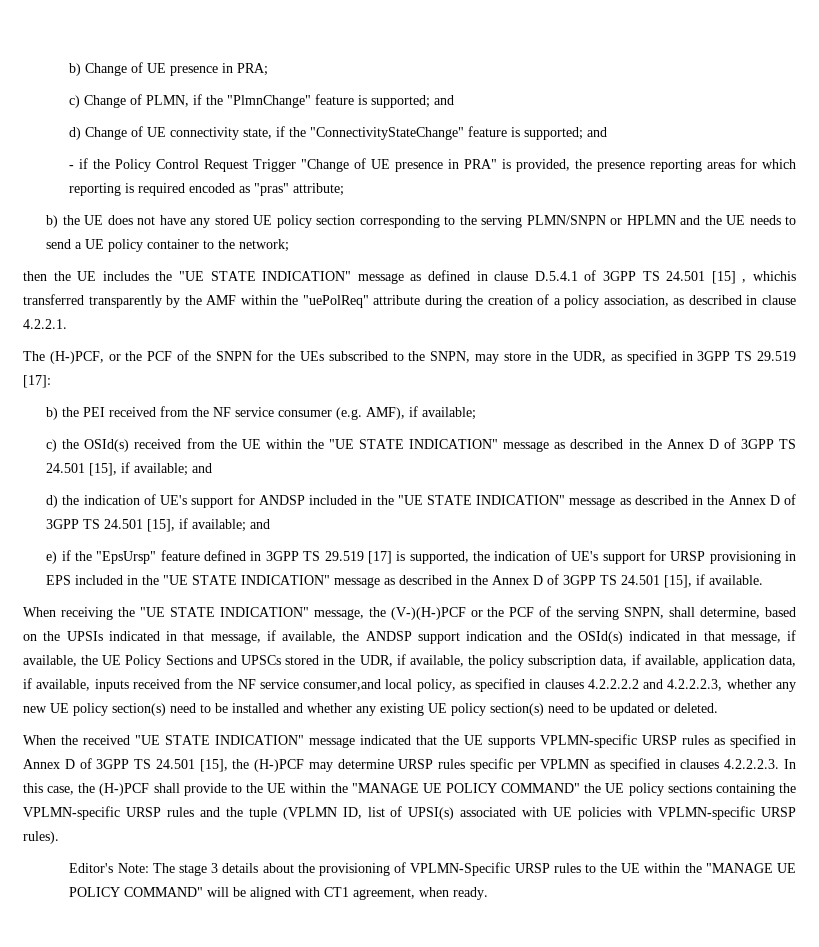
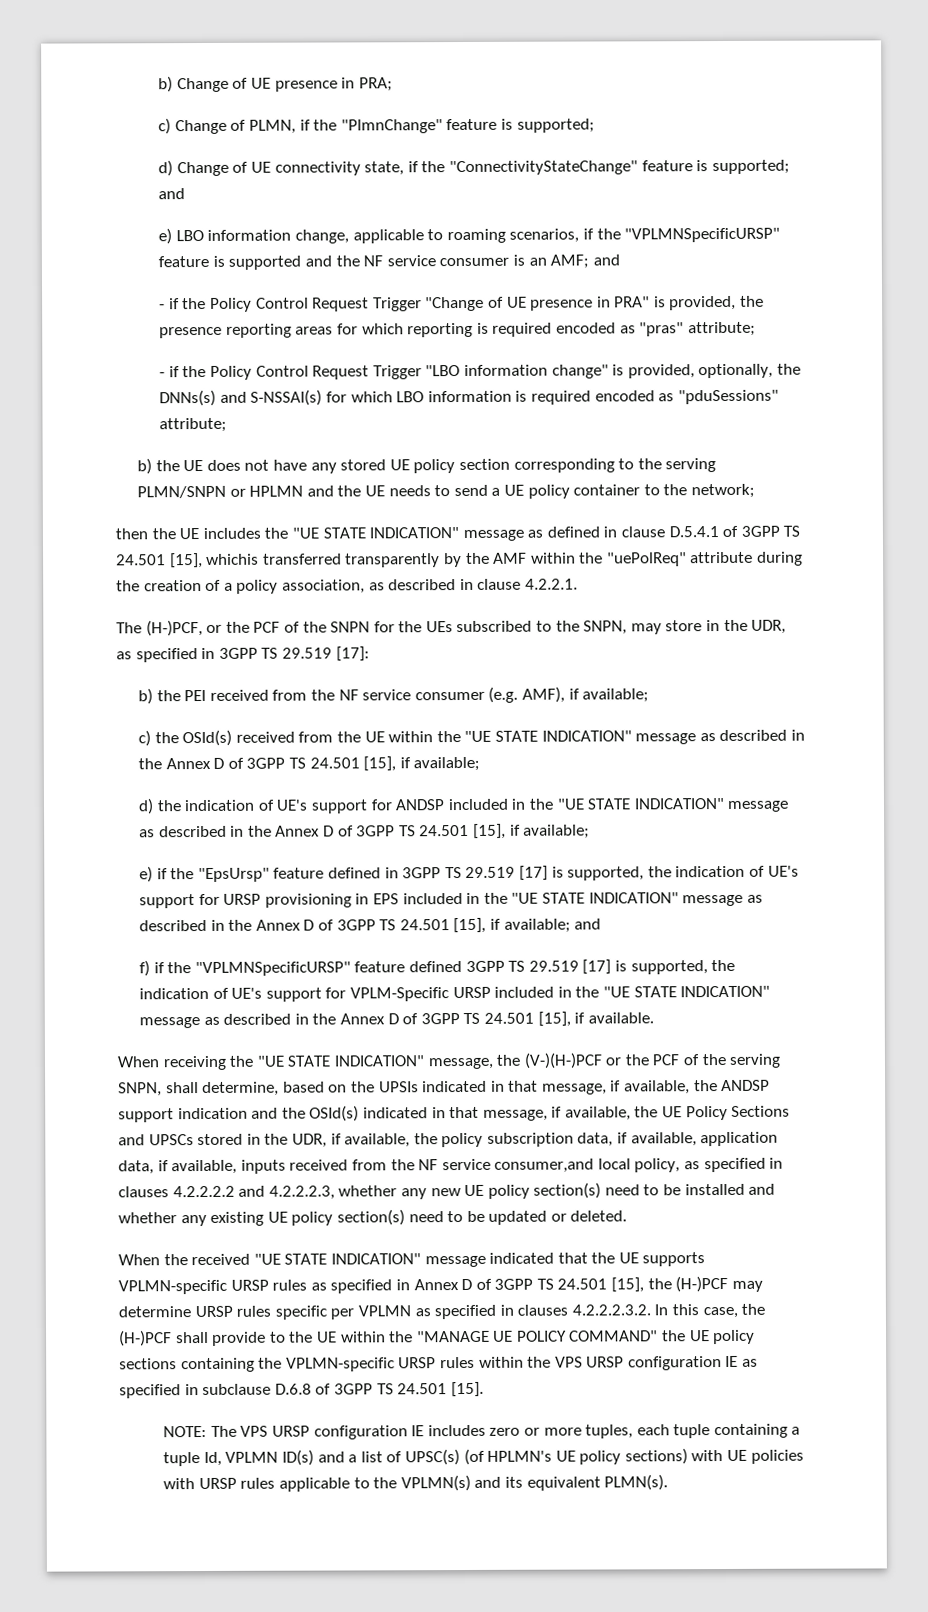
[434,95,455,105] and -> (595, 125) none
(608, 132) none -> [158,227,781,245] [158,254,620,270] // e) LBO information change, applicable to roaming scenarios, if the "VPLMNSpecificURSP" feature is supported and the NF service consumer is an AMF; and
(345, 189) none -> [159,363,801,380] [159,389,779,407] [159,417,228,433] // - if the Policy Control Request Trigger "LBO information change" is provided, optionally, the DNNs(s) and S-NSSAI(s) for which LBO information is required encoded as "pduSessions" attribute;
[711,271,747,284] [15] , -> [169,553,203,569] [15],
[192,463,213,473] and -> (481, 764) none
[250,519,271,529] and -> (591, 831) none
(706, 579) none -> [503,918,602,933] [139,959,736,977] [139,985,771,1002] [139,1011,586,1029] available; and // f) if the "VPLMNSpecificURSP" feature defined 3GPP TS 29.519 [17] is supported, the indication of UE's support for VPLM-Specific URSP included in the "UE STATE INDICATION" message as described in the Annex D of 3GPP TS 24.501 [15], if
[724,759,780,769] 4.2.2.2.3. -> [571,1304,651,1316] 4.2.2.2.3.2.
[199,806,797,820] [23,831,59,844] [69,862,796,876] [69,887,489,900] and the tuple (VPLMN ID, list of UPSI(s) associated with UE policies with VPLMN-specific URSP rules). // Editor's Note: The stage 3 details about the provisioning of VPLMN-Specific URSP rules to the UE within the "MANAGE UE POLICY COMMAND" will be aligned with CT1 agreement, when ready. -> [478,1355,759,1371] [119,1381,484,1399] [163,1423,801,1440] [163,1448,804,1467] [163,1474,669,1492] within the VPS URSP configuration IE as specified in subclause D.6.8 of 3GPP TS 24.501 [15]. // NOTE: The VPS URSP configuration IE includes zero or more tuples, each tuple containing a tuple Id, VPLMN ID(s) and a list of UPSC(s) (of HPLMN's UE policy sections) with UE policies with URSP rules applicable to the VPLMN(s) and its equivalent PLMN(s).

